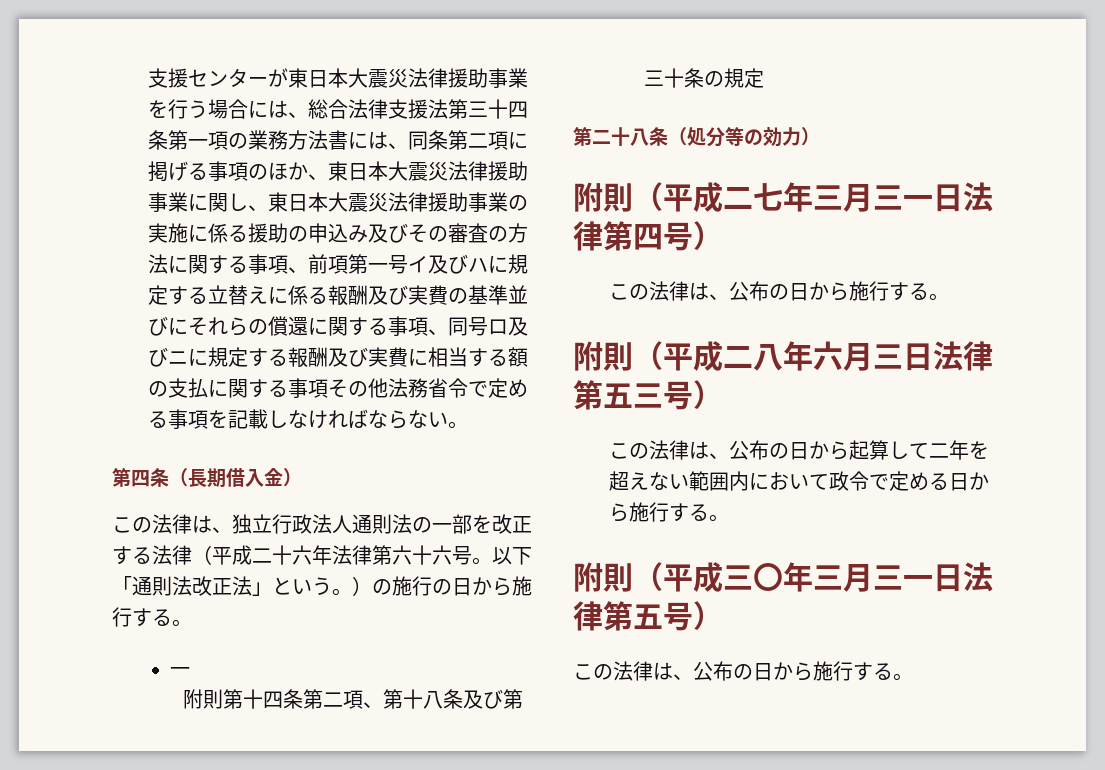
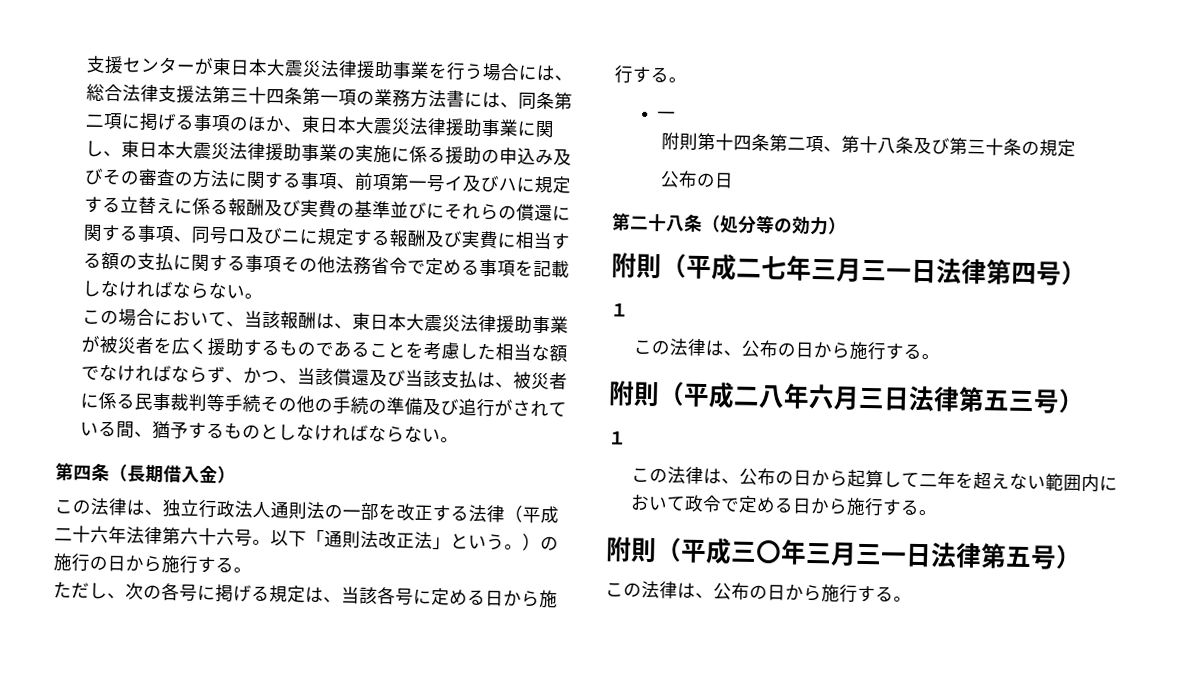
(468, 425) none -> [82,308,570,334] [81,335,569,362] [81,363,569,390] [80,391,568,418] [80,420,460,443] // この場合において、当該報酬は、東日本大震災法律援助事業が被災者を広く援助するものであることを考慮した相当な額でなければならず、かつ、当該償還及び当該支払は、被災者に係る民事裁判等手続その他の手続の準備及び追行がされている間、猶予するものとしなければならない。
(192, 623) none -> [53,581,558,609] [614,65,687,84] // ただし、次の各号に掲げる規定は、当該各号に定める日から施行する。
(765, 78) none -> [660,170,735,189] // 公布の日
(723, 235) none -> [610,303,629,317] // １
(723, 394) none -> [608,431,627,445] // １

